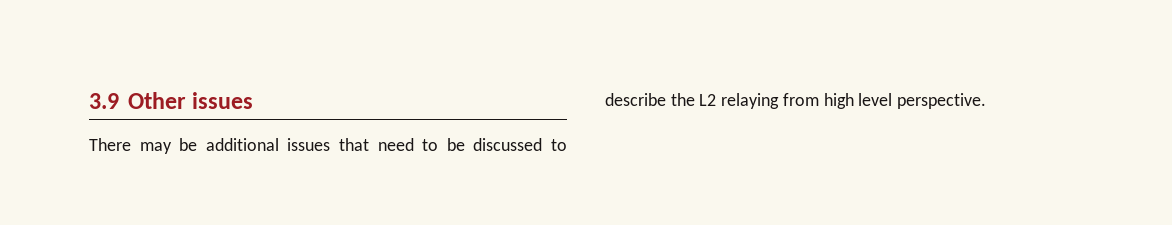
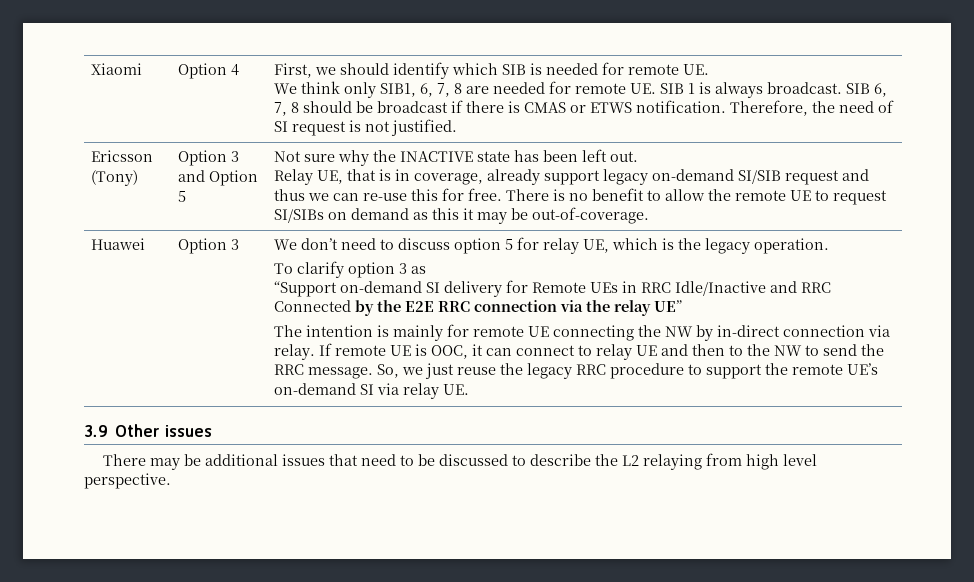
(89, 101) none -> [90,63,142,75] [177,63,239,79] [273,62,709,79] [273,81,887,98] [273,100,894,116] [273,119,457,136] [90,150,153,162] [90,170,138,186] [177,150,239,166] [177,170,258,186] [177,191,186,202] [273,149,638,166] [273,169,869,185] [273,188,887,205] [273,207,649,224] [90,238,145,250] [177,238,239,254] [273,237,829,254] [273,261,426,278] [273,280,831,297] [273,300,682,316] [273,324,890,341] [273,343,884,360] [273,363,878,379] [273,383,469,399] Xiaomi | Option 4 | First, we should identify which SIB is needed for remote UE. // We think only SIB1, 6, 7, 8 are needed for remote UE. SIB 1 is always broadcast. SIB 6, 7, 8 should be broadcast if there is CMAS or ETWS notification. Therefore, the need of SI request is not justified. // Ericsson (Tony) | Option 3 and Option 5 | Not sure why the INACTIVE state has been left out. // Relay UE, that is in coverage, already support legacy on-demand SI/SIB request and thus we can re-use this for free. There is no benefit to allow the remote UE to request SI/SIBs on demand as this it may be out-of-coverage. // Huawei | Option 3 | We don’t need to discuss option 5 for relay UE, which is the legacy operation. // To clarify option 3 as // “Support on-demand SI delivery for Remote UEs in RRC Idle/Inactive and RRC Connected by the E2E RRC connection via the relay UE” // The intention is mainly for remote UE connecting the NW by in-direct connection via relay. If remote UE is OOC, it can connect to relay UE and then to the NW to send the RRC message. So, we just reuse the legacy RRC procedure to support the remote UE’s on-demand SI via relay UE. //

